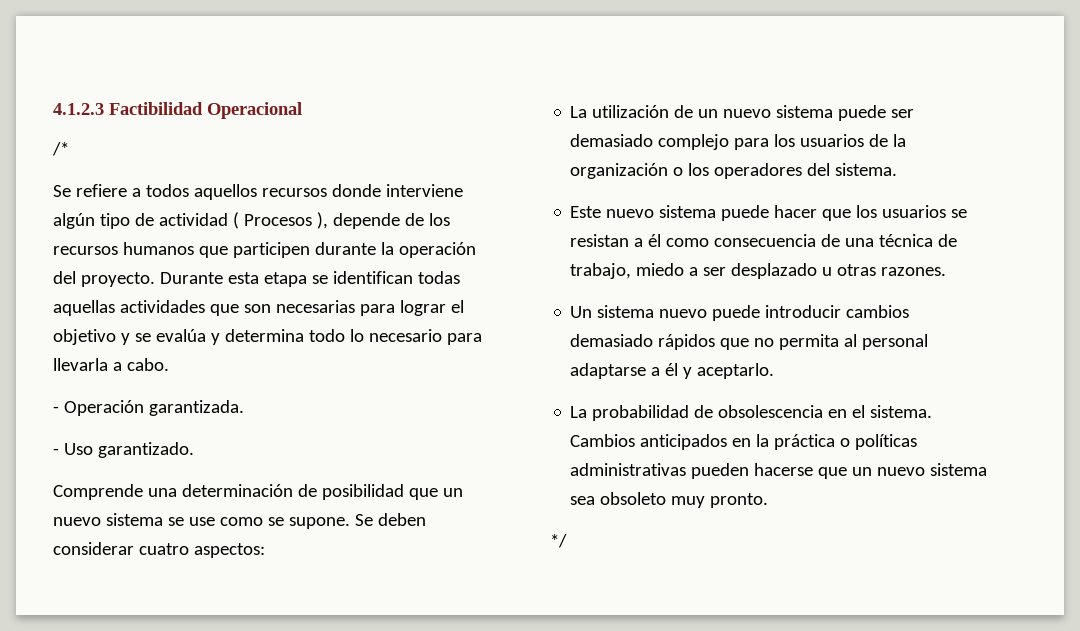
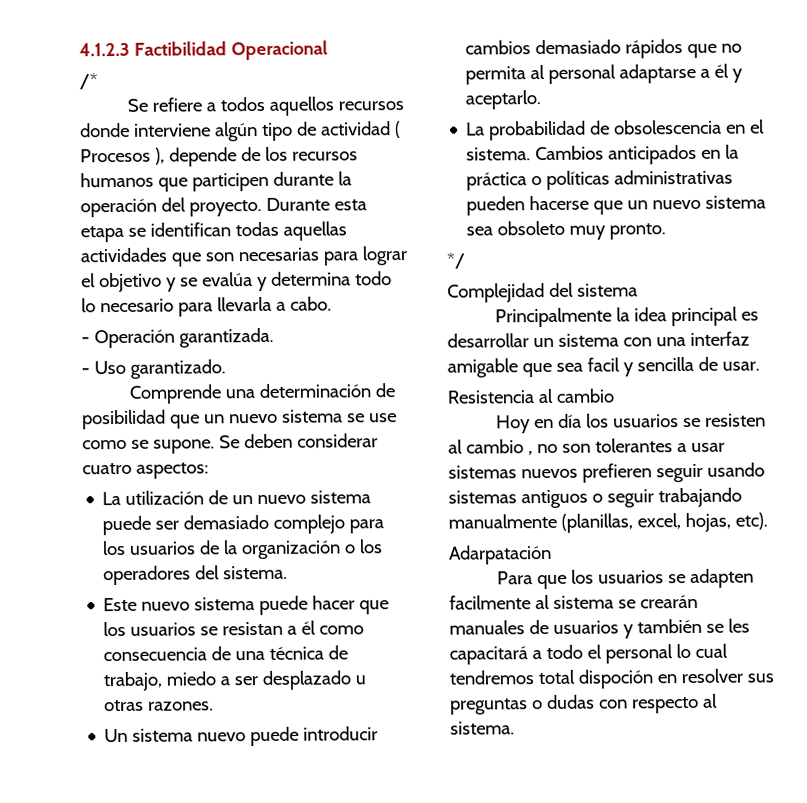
(567, 541) none -> [447,282,638,303] [494,306,759,328] [447,331,750,348] [447,356,760,378] [447,388,615,404] [495,413,766,434] [448,438,725,456] [448,462,765,483] [448,487,742,509] [448,512,768,533] [449,544,552,565] [496,568,754,590] [449,594,698,610] [449,618,750,639] [449,643,728,665] [449,668,774,689] [450,693,718,715] [450,721,515,735] // Complejidad del sistema // Principalmente la idea principal es desarrollar un sistema con una interfaz amigable que sea facil y sencilla de usar. // Resistencia al cambio // Hoy en día los usuarios se resisten al cambio , no son tolerantes a usar sistemas nuevos prefieren seguir usando sistemas antiguos o seguir trabajando manualmente (planillas, excel, hojas, etc). // Adarpatación // Para que los usuarios se adapten facilmente al sistema se crearán manuales de usuarios y también se les capacitará a todo el personal lo cual tendremos total dispoción en resolver sus preguntas o dudas con respecto al sistema.

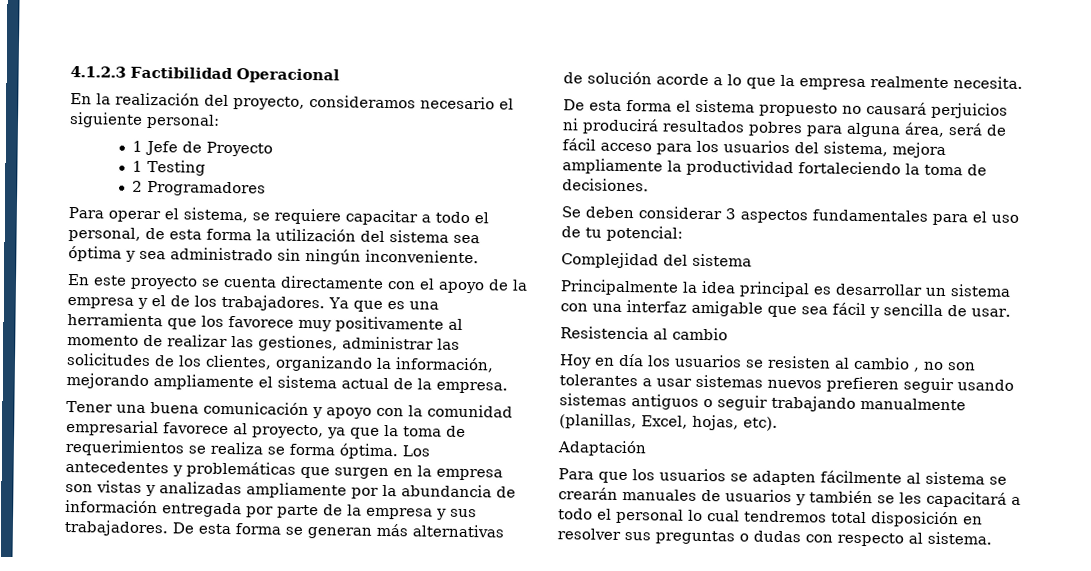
[79,73,98,90] [126,96,404,116] [80,121,401,142] [80,146,358,167] [80,171,352,192] [80,197,367,218] [80,221,347,243] [80,245,408,267] [81,271,392,293] [81,296,332,317] [81,327,274,349] [81,359,226,379] [128,383,395,404] [82,409,397,430] [82,433,378,454] [82,462,209,479] [102,490,372,506] [102,514,385,536] [102,539,384,560] [103,565,289,586] [103,595,390,616] [103,620,365,637] [103,645,349,662] [103,670,367,692] [104,699,215,712] [104,726,379,747] [465,39,743,59] [465,63,744,85] [465,90,542,110] [466,119,766,141] [466,144,740,165] [466,169,734,191] [466,195,767,216] [466,220,667,240] [446,252,466,269] /* // Se refiere a todos aquellos recursos donde interviene algún tipo de actividad ( Procesos ), depende de los recursos humanos que participen durante la operación del proyecto. Durante esta etapa se identifican todas aquellas actividades que son necesarias para lograr el objetivo y se evalúa y determina todo lo necesario para llevarla a cabo. // - Operación garantizada. // - Uso garantizado. // Comprende una determinación de posibilidad que un nuevo sistema se use como se supone. Se deben considerar cuatro aspectos: // La utilización de un nuevo sistema puede ser demasiado complejo para los usuarios de la organización o los operadores del sistema. // Este nuevo sistema puede hacer que los usuarios se resistan a él como consecuencia de una técnica de trabajo, miedo a ser desplazado u otras razones. // Un sistema nuevo puede introducir cambios demasiado rápidos que no permita al personal adaptarse a él y aceptarlo. // La probabilidad de obsolescencia en el sistema. Cambios anticipados en la práctica o políticas administrativas pueden hacerse que un nuevo sistema sea obsoleto muy pronto. // */ -> [70,92,514,110] [69,112,220,129] [132,140,274,157] [132,159,207,176] [132,180,267,197] [68,207,489,226] [68,227,480,244] [68,246,479,265] [67,274,528,294] [67,294,439,312] [67,312,463,333] [67,334,460,352] [66,352,494,373] [66,372,508,394] [66,400,513,419] [66,419,466,439] [65,439,430,460] [65,460,503,481] [65,480,516,499] [65,499,477,520] [64,519,504,539] [563,71,1023,91] [563,99,1008,119] [562,118,1007,138] [562,138,946,159] [562,158,987,177] [562,178,649,192] [561,206,1019,226] [561,225,683,242] En la realización del proyecto, consideramos necesario el siguiente personal: // 1 Jefe de Proyecto // 1 Testing // 2 Programadores // Para operar el sistema, se requiere capacitar a todo el personal, de esta forma la utilización del sistema sea óptima y sea administrado sin ningún inconveniente. // En este proyecto se cuenta directamente con el apoyo de la empresa y el de los trabajadores. Ya que es una herramienta que los favorece muy positivamente al momento de realizar las gestiones, administrar las solicitudes de los clientes, organizando la información, mejorando ampliamente el sistema actual de la empresa. // Tener una buena comunicación y apoyo con la comunidad empresarial favorece al proyecto, ya que la toma de requerimientos se realiza se forma óptima. Los antecedentes y problemáticas que surgen en la empresa son vistas y analizadas ampliamente por la abundancia de información entregada por parte de la empresa y sus trabajadores. De esta forma se generan más alternativas de solución acorde a lo que la empresa realmente necesita. // De esta forma el sistema propuesto no causará perjuicios ni producirá resultados pobres para alguna área, será de fácil acceso para los usuarios del sistema, mejora ampliamente la productividad fortaleciendo la toma de decisiones. // Se deben considerar 3 aspectos fundamentales para el uso de tu potencial:
[586,357,620,372] facil -> [832,302,866,316] fácil
[636,513,681,530] excel, -> [641,415,688,429] Excel,
[449,544,552,565] Adarpatación -> [557,440,647,457] Adaptación
[449,595,531,610] facilmente -> [820,470,902,484] fácilmente
[577,669,654,689] dispoción -> [871,511,959,528] disposición

